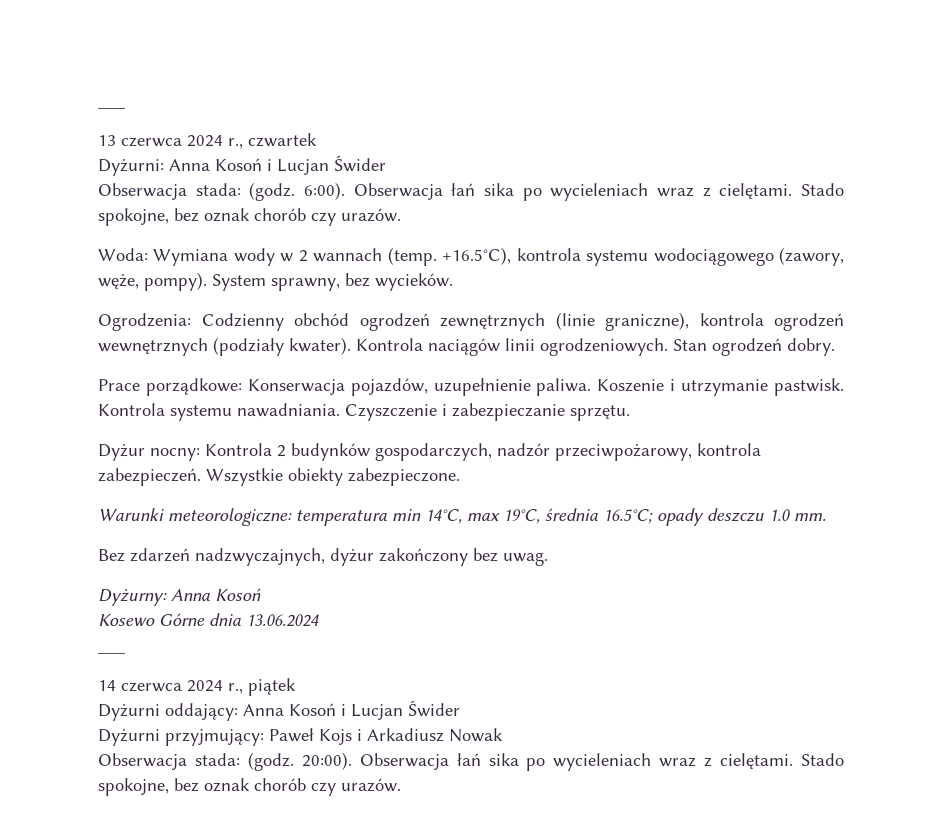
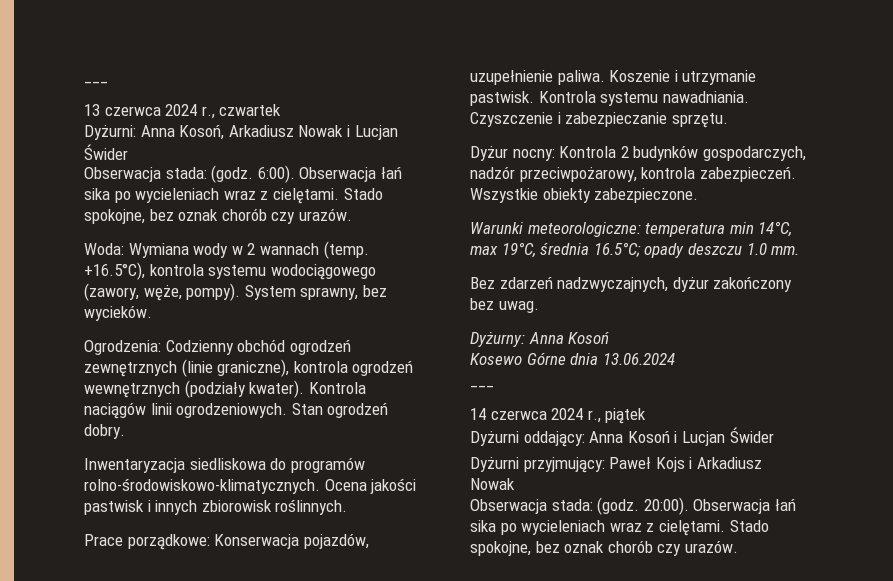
[215,158,262,171] Kosoń -> [179,125,344,140] Kosoń, Arkadiusz Nowak
(835, 347) none -> [84,457,365,473] [84,478,417,494] [84,499,348,515] // Inwentaryzacja siedliskowa do programów rolno-środowiskowo-klimatycznych. Ocena jakości pastwisk i innych zbiorowisk roślinnych.

